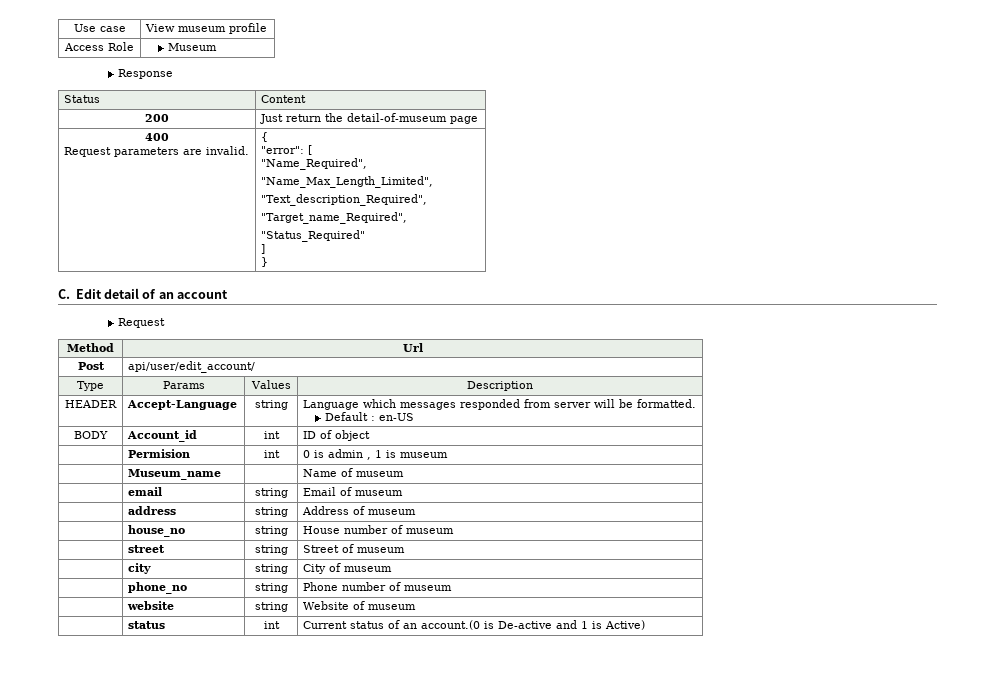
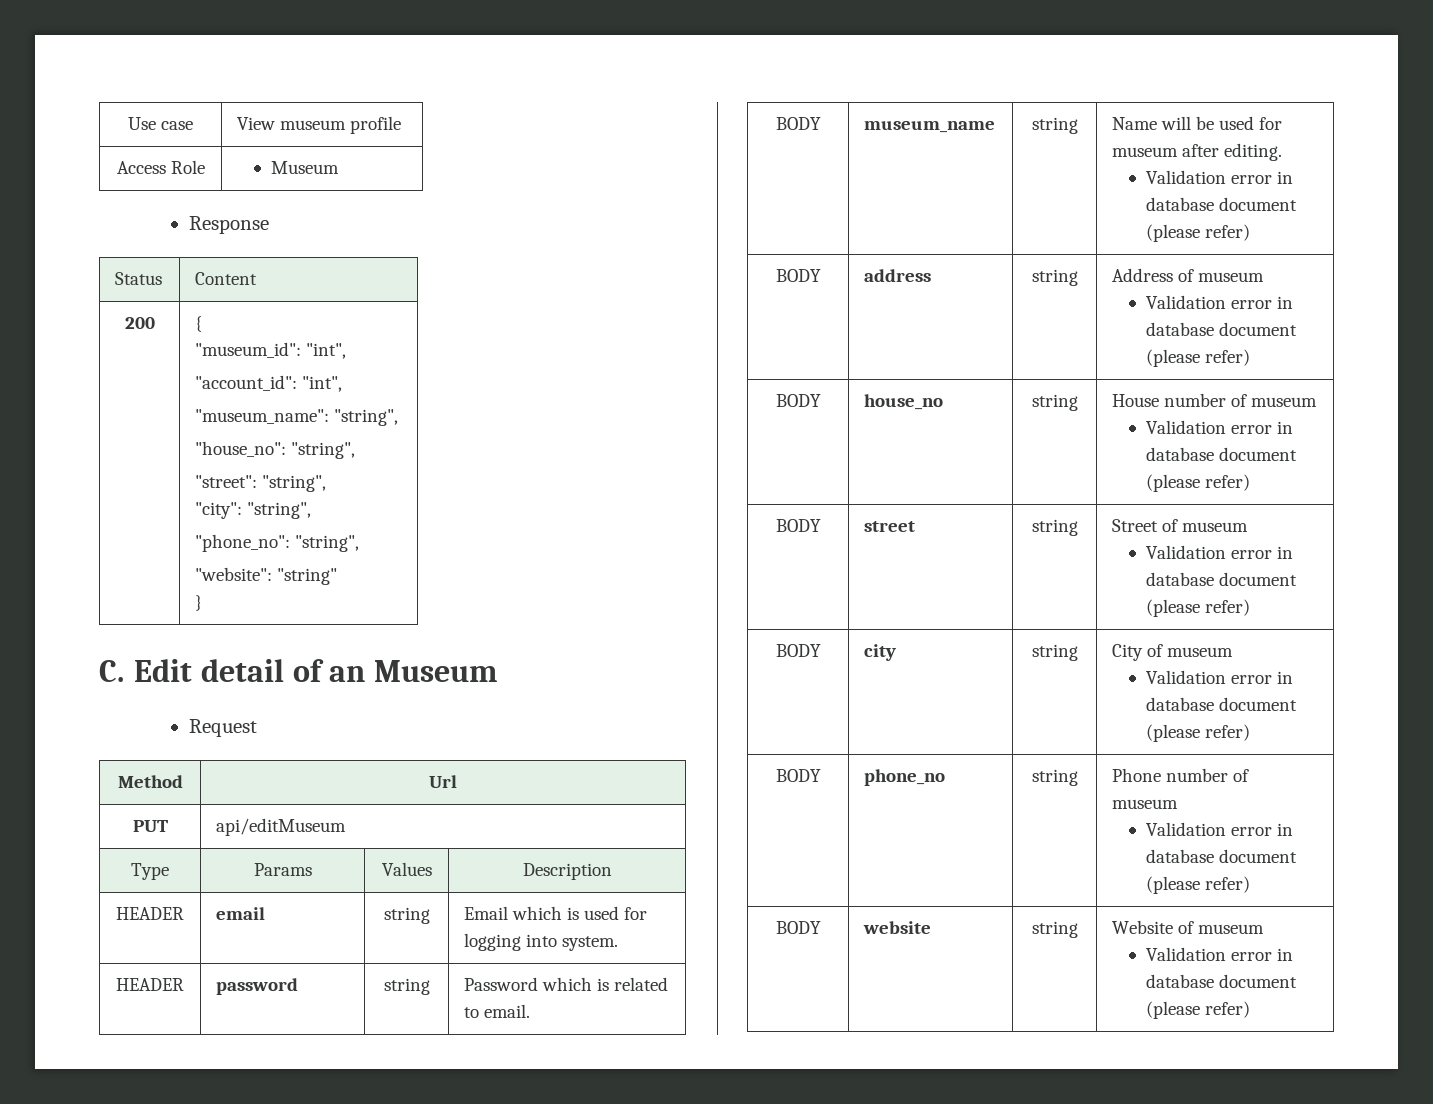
[260,113,479,124] [145,133,169,141] [64,146,250,157] [261,132,269,142] [261,145,313,155] [261,158,368,170] [261,176,434,188] [261,194,428,206] [261,212,408,224] [261,230,366,242] [261,244,266,254] Just return the detail-of-museum page // 400 // Request parameters are invalid. | { // "error": [ // "Name_Required", // "Name_Max_Length_Limited", // "Text_description_Required", // "Target_name_Required", // "Status_Required" // ] -> [195,316,203,332] [195,342,347,359] [195,375,343,392] [195,409,399,426] [195,441,356,459] [195,475,327,492] [195,502,312,519] [195,534,360,552] [195,567,338,585] { // "museum_id": "int", // "account_id": "int", // "museum_name": "string", // "house_no": "string", // "street": "string", // "city": "string", // "phone_no": "string", // "website": "string"
[177,290,228,299] account -> [373,660,498,682] Museum
[77,362,105,370] [128,361,256,373] Post | api/user/edit_account/ -> [132,820,168,832] [216,818,347,836] PUT | api/editMuseum
[127,400,238,410] [254,400,288,410] [303,399,697,410] [324,412,414,421] [74,431,108,439] [127,430,198,442] [263,431,280,439] [303,430,371,441] [128,449,191,458] [263,450,280,458] [303,449,449,460] [128,469,222,480] [303,468,405,477] [128,487,163,496] [254,488,288,498] [303,487,404,496] Accept-Language | string | Language which messages responded from server will be formatted. // Default : en-US // BODY | Account_id | int | ID of object // | Permision | int | 0 is admin , 1 is museum // | Museum_name | | Name of museum // | email | string | Email of museum // -> [216,907,266,920] [383,907,430,924] [464,906,648,920] [464,933,619,951] [116,978,184,991] [216,978,299,995] [383,978,430,995] [464,977,669,991] [464,1004,531,1018] [775,117,821,130] [864,121,996,133] [1031,117,1078,134] [1112,116,1283,130] [1112,143,1283,161] [1146,170,1294,184] [1146,197,1298,211] [1146,224,1251,242] [775,269,821,282] email | string | Email which is used for logging into system. // HEADER | password | string | Password which is related to email. // BODY | museum_name | string | Name will be used for museum after editing. // Validation error in database document (please refer) // BODY
(417, 512) // -> [1146,295,1294,309] [1146,322,1298,336] [1146,349,1251,367] [775,394,821,407] // Validation error in database document (please refer) // BODY
(455, 531) // -> [1146,420,1294,434] [1146,447,1298,461] [1146,474,1251,492] [775,519,821,532] // Validation error in database document (please refer) // BODY
(406, 550) // -> [1146,545,1294,559] [1146,572,1298,586] [1146,599,1251,617] [775,644,821,657] // Validation error in database document (please refer) // BODY
(393, 569) // -> [1146,670,1294,684] [1146,697,1298,711] [1146,724,1251,742] [775,769,821,782] // Validation error in database document (please refer) // BODY
(453, 588) // -> [1146,822,1294,836] [1146,849,1298,863] [1146,876,1251,894] [775,921,821,934] // Validation error in database document (please refer) // BODY
[128,621,166,629] [263,621,280,629] [303,620,646,630] // | status | int | Current status of an account.(0 is De-active and 1 is Active) -> [1146,947,1294,961] [1146,974,1298,988] [1146,1001,1251,1019] // Validation error in database document (please refer)

